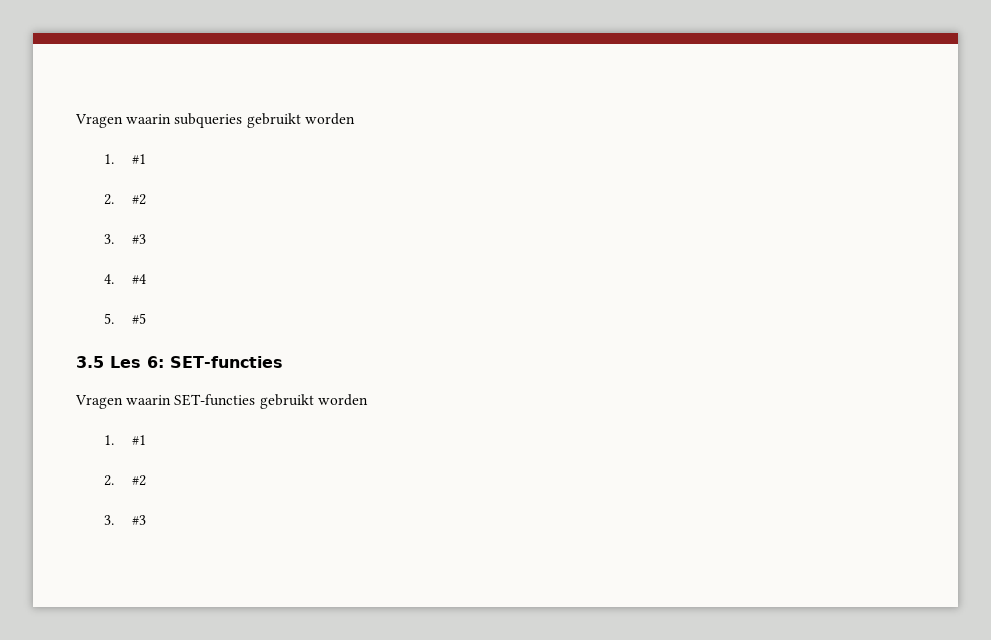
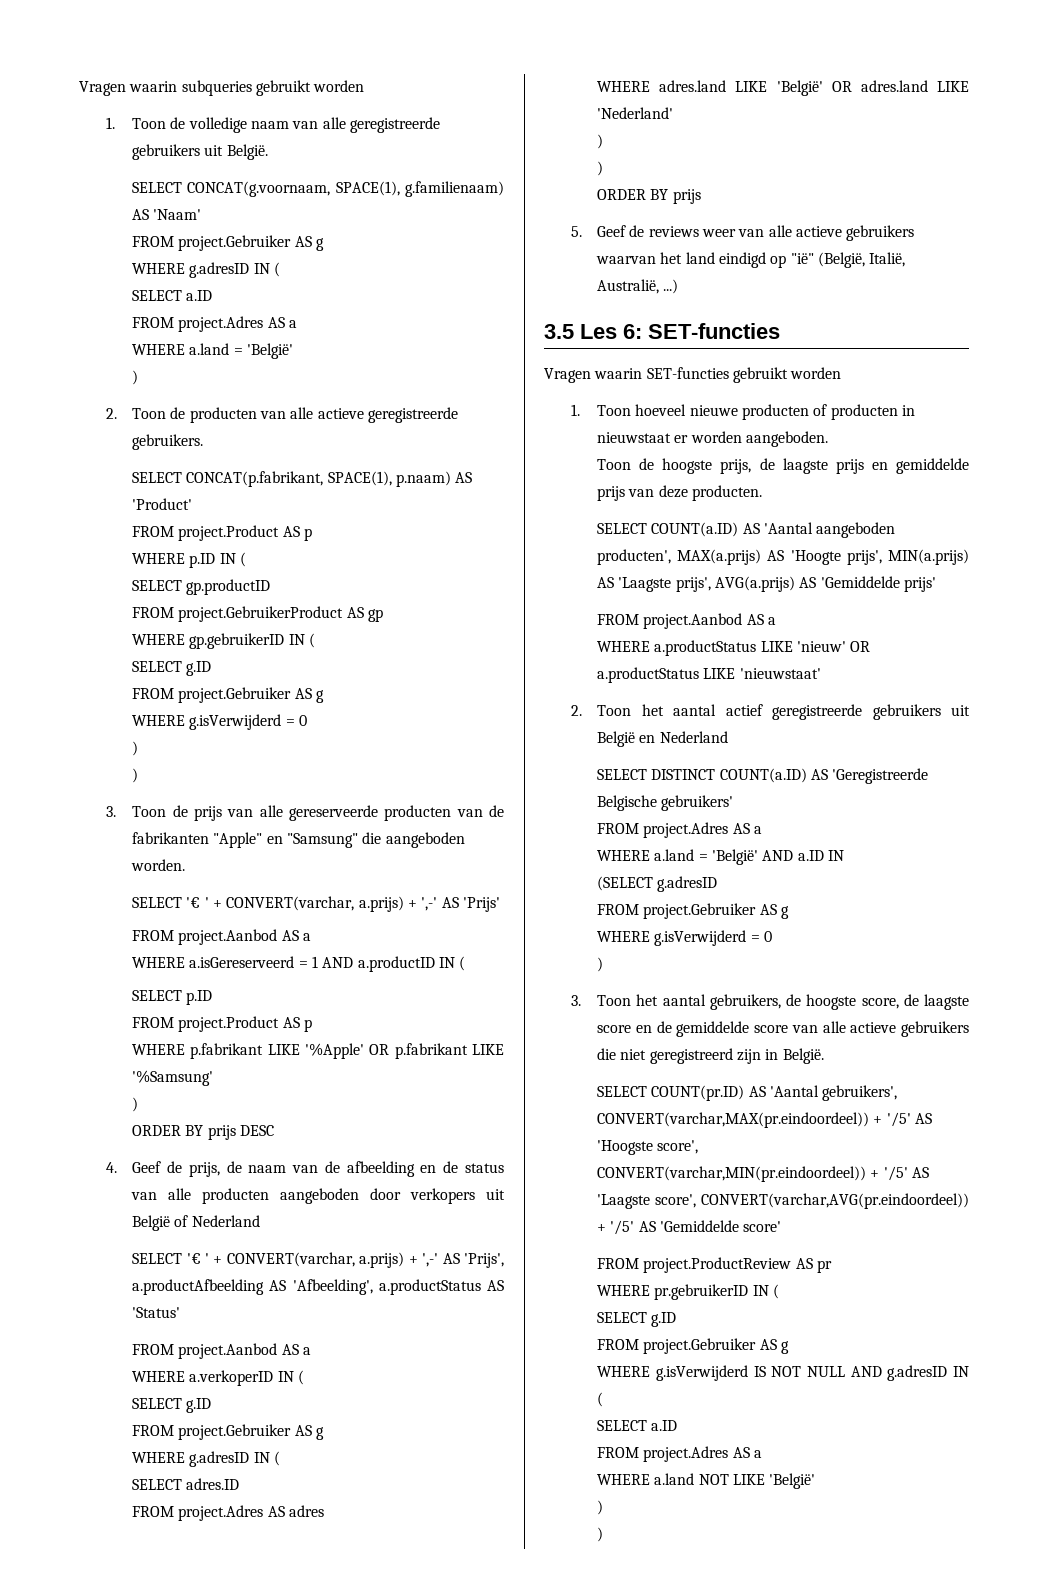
[131,154,146,164] [103,194,146,205] [103,234,146,244] [103,274,146,284] [103,313,146,324] #1 // 2. #2 // 3. #3 // 4. #4 // 5. #5 -> [132,117,441,133] [132,144,268,160] [132,181,504,197] [132,209,202,220] [132,235,325,251] [132,262,281,278] [132,290,213,301] [132,316,298,332] [132,343,294,359] [132,370,139,385] [105,407,459,423] [132,434,204,450] [132,471,473,487] [132,498,193,510] [132,525,313,541] [132,552,247,568] [132,579,271,595] [132,606,384,622] [132,633,316,649] [132,661,212,676] [132,687,325,703] [132,714,308,730] [132,741,139,756] [132,768,139,783] [105,805,504,821] [132,832,465,848] [131,859,186,871] [132,896,501,912] [132,929,312,945] [132,956,466,972] [132,990,213,1005] [132,1016,313,1032] [132,1043,505,1059] [132,1070,214,1086] [132,1097,139,1112] [132,1125,275,1140] [105,1161,505,1177] [131,1188,505,1204] [132,1215,260,1231] [132,1252,505,1268] [132,1279,504,1295] [132,1307,181,1318] [132,1343,312,1359] [132,1370,305,1386] [132,1398,212,1413] [132,1424,325,1440] [132,1451,281,1467] [132,1478,240,1490] [132,1505,325,1521] [597,80,969,96] [597,107,674,119] [597,134,604,149] [597,161,604,176] [597,189,701,204] [570,225,915,241] [596,252,906,268] [597,279,679,294] Toon de volledige naam van alle geregistreerde gebruikers uit België. // SELECT CONCAT(g.voornaam, SPACE(1), g.familienaam) AS 'Naam' // FROM project.Gebruiker AS g // WHERE g.adresID IN ( // SELECT a.ID // FROM project.Adres AS a // WHERE a.land = 'België' // ) // 2. Toon de producten van alle actieve geregistreerde gebruikers. // SELECT CONCAT(p.fabrikant, SPACE(1), p.naam) AS 'Product' // FROM project.Product AS p // WHERE p.ID IN ( // SELECT gp.productID // FROM project.GebruikerProduct AS gp // WHERE gp.gebruikerID IN ( // SELECT g.ID // FROM project.Gebruiker AS g // WHERE g.isVerwijderd = 0 // ) // ) // 3. Toon de prijs van alle gereserveerde producten van de fabrikanten "Apple" en "Samsung" die aangeboden worden. // SELECT '€ ' + CONVERT(varchar, a.prijs) + ',-' AS 'Prijs' // FROM project.Aanbod AS a // WHERE a.isGereserveerd = 1 AND a.productID IN ( // SELECT p.ID // FROM project.Product AS p // WHERE p.fabrikant LIKE '%Apple' OR p.fabrikant LIKE '%Samsung' // ) // ORDER BY prijs DESC // 4. Geef de prijs, de naam van de afbeelding en de status van alle producten aangeboden door verkopers uit België of Nederland // SELECT '€ ' + CONVERT(varchar, a.prijs) + ',-' AS 'Prijs', a.productAfbeelding AS 'Afbeelding', a.productStatus AS 'Status' // FROM project.Aanbod AS a // WHERE a.verkoperID IN ( // SELECT g.ID // FROM project.Gebruiker AS g // WHERE g.adresID IN ( // SELECT adres.ID // FROM project.Adres AS adres // WHERE adres.land LIKE 'België' OR adres.land LIKE 'Nederland' // ) // ) // ORDER BY prijs // 5. Geef de reviews weer van alle actieve gebruikers waarvan het land eindigd op "ië" (België, Italië, Australië, ...)
[131,435,146,445] [103,475,146,486] [103,515,146,525] #1 // 2. #2 // 3. #3 -> [597,404,916,420] [597,431,829,447] [597,458,969,474] [597,485,763,501] [597,522,896,538] [597,549,969,565] [597,576,937,592] [597,613,777,629] [597,640,871,656] [597,667,821,683] [570,704,970,720] [597,731,728,747] [597,768,929,784] [597,795,734,811] [597,822,763,838] [597,849,845,865] [597,876,718,892] [597,903,790,919] [597,930,773,946] [597,957,604,972] [570,994,969,1010] [597,1021,969,1037] [597,1048,824,1064] [597,1085,898,1101] [597,1112,933,1128] [597,1140,699,1155] [597,1166,930,1182] [597,1193,969,1209] [597,1220,782,1235] [597,1257,833,1273] [597,1284,780,1300] [597,1312,677,1327] [597,1338,790,1354] [597,1365,969,1381] [597,1392,604,1407] [597,1420,678,1431] [597,1446,763,1462] [597,1473,816,1489] [597,1500,604,1515] [597,1527,604,1542] Toon hoeveel nieuwe producten of producten in nieuwstaat er worden aangeboden. // Toon de hoogste prijs, de laagste prijs en gemiddelde prijs van deze producten. // SELECT COUNT(a.ID) AS 'Aantal aangeboden producten', MAX(a.prijs) AS 'Hoogte prijs', MIN(a.prijs) AS 'Laagste prijs', AVG(a.prijs) AS 'Gemiddelde prijs' // FROM project.Aanbod AS a // WHERE a.productStatus LIKE 'nieuw' OR a.productStatus LIKE 'nieuwstaat' // 2. Toon het aantal actief geregistreerde gebruikers uit België en Nederland // SELECT DISTINCT COUNT(a.ID) AS 'Geregistreerde Belgische gebruikers' // FROM project.Adres AS a // WHERE a.land = 'België' AND a.ID IN // (SELECT g.adresID // FROM project.Gebruiker AS g // WHERE g.isVerwijderd = 0 // ) // 3. Toon het aantal gebruikers, de hoogste score, de laagste score en de gemiddelde score van alle actieve gebruikers die niet geregistreerd zijn in België. // SELECT COUNT(pr.ID) AS 'Aantal gebruikers', CONVERT(varchar,MAX(pr.eindoordeel)) + '/5' AS 'Hoogste score', CONVERT(varchar,MIN(pr.eindoordeel)) + '/5' AS 'Laagste score', CONVERT(varchar,AVG(pr.eindoordeel)) + '/5' AS 'Gemiddelde score' // FROM project.ProductReview AS pr // WHERE pr.gebruikerID IN ( // SELECT g.ID // FROM project.Gebruiker AS g // WHERE g.isVerwijderd IS NOT NULL AND g.adresID IN ( // SELECT a.ID // FROM project.Adres AS a // WHERE a.land NOT LIKE 'België' // ) // )

